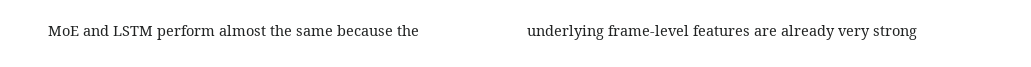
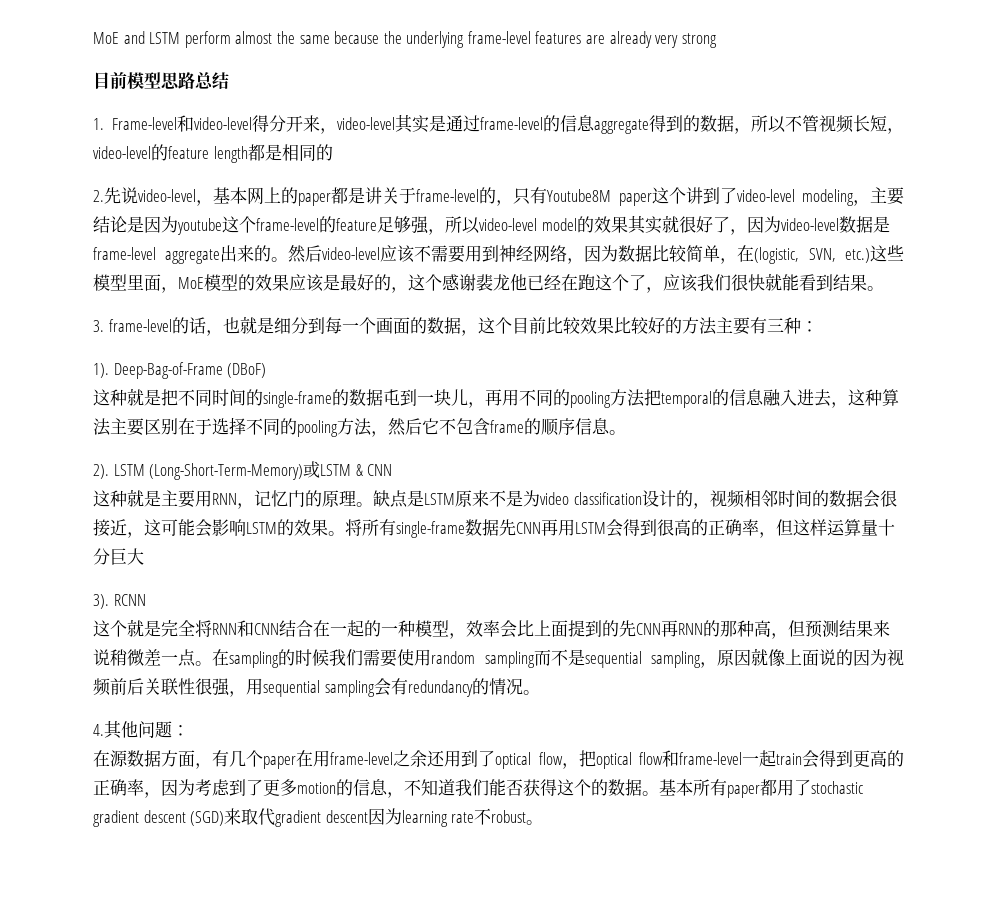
(917, 33) none -> [93,72,229,90] [93,114,904,134] [93,144,333,163] [93,187,904,206] [93,215,890,235] [93,245,905,264] [93,273,884,293] [93,316,818,336] [93,362,267,379] [93,388,899,408] [93,417,626,437] [93,461,393,480] [93,489,897,509] [93,519,895,538] [93,548,144,565] [93,594,146,609] [93,619,890,639] [93,648,904,668] [93,678,540,697] [93,720,189,739] [93,750,904,769] [93,779,863,798] [93,808,544,827] // 目前模型思路总结 // 1. Frame-level和video-level得分开来，video-level其实是通过frame-level的信息aggregate得到的数据，所以不管视频长短，video-level的feature length都是相同的 // 2.先说video-level，基本网上的paper都是讲关于frame-level的，只有Youtube8M paper这个讲到了video-level modeling，主要结论是因为youtube这个frame-level的feature足够强，所以video-level model的效果其实就很好了，因为video-level数据是frame-level aggregate出来的。然后video-level应该不需要用到神经网络，因为数据比较简单，在(logistic, SVN, etc.)这些模型里面，MoE模型的效果应该是最好的，这个感谢裴龙他已经在跑这个了，应该我们很快就能看到结果。 // 3. frame-level的话，也就是细分到每一个画面的数据，这个目前比较效果比较好的方法主要有三种： // 1). Deep-Bag-of-Frame (DBoF) // 这种就是把不同时间的single-frame的数据屯到一块儿，再用不同的pooling方法把temporal的信息融入进去，这种算法主要区别在于选择不同的pooling方法，然后它不包含frame的顺序信息。 // 2). LSTM (Long-Short-Term-Memory)或LSTM & CNN // 这种就是主要用RNN，记忆门的原理。缺点是LSTM原来不是为video classification设计的，视频相邻时间的数据会很接近，这可能会影响LSTM的效果。将所有single-frame数据先CNN再用LSTM会得到很高的正确率，但这样运算量十分巨大 // 3). RCNN // 这个就是完全将RNN和CNN结合在一起的一种模型，效率会比上面提到的先CNN再RNN的那种高，但预测结果来说稍微差一点。在sampling的时候我们需要使用random sampling而不是sequential sampling，原因就像上面说的因为视频前后关联性很强，用sequential sampling会有redundancy的情况。 // 4.其他问题： // 在源数据方面，有几个paper在用frame-level之余还用到了optical flow，把optical flow和frame-level一起train会得到更高的正确率，因为考虑到了更多motion的信息，不知道我们能否获得这个的数据。基本所有paper都用了stochastic gradient descent (SGD)来取代gradient descent因为learning rate不robust。

